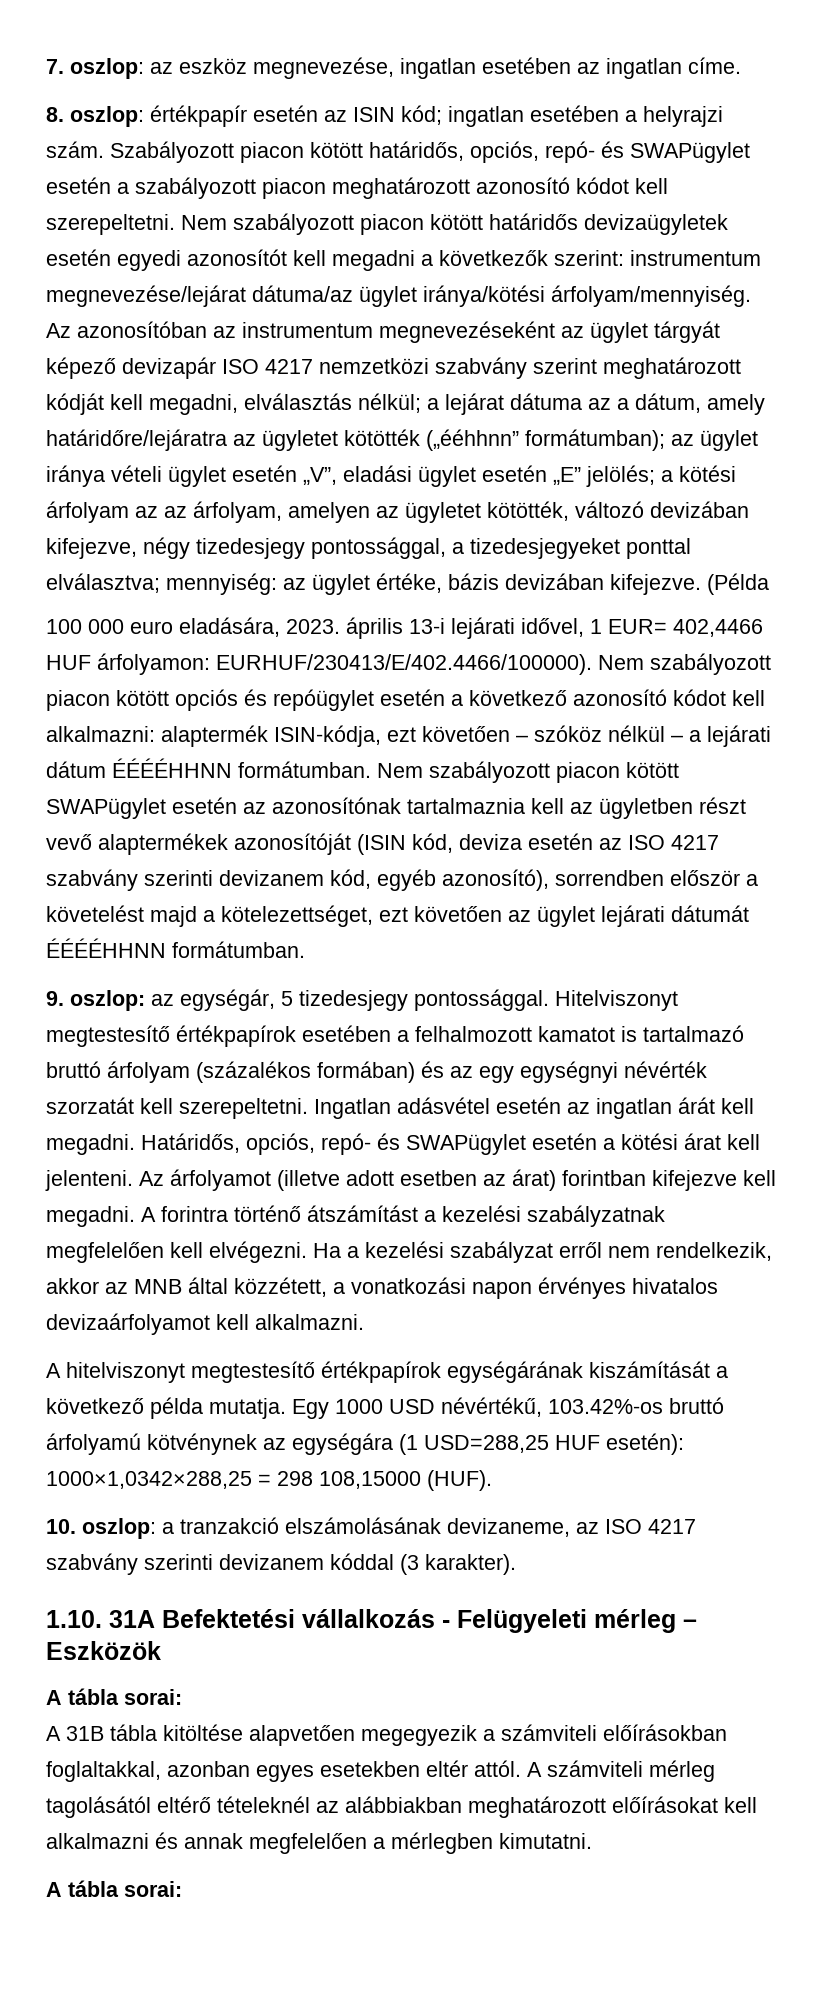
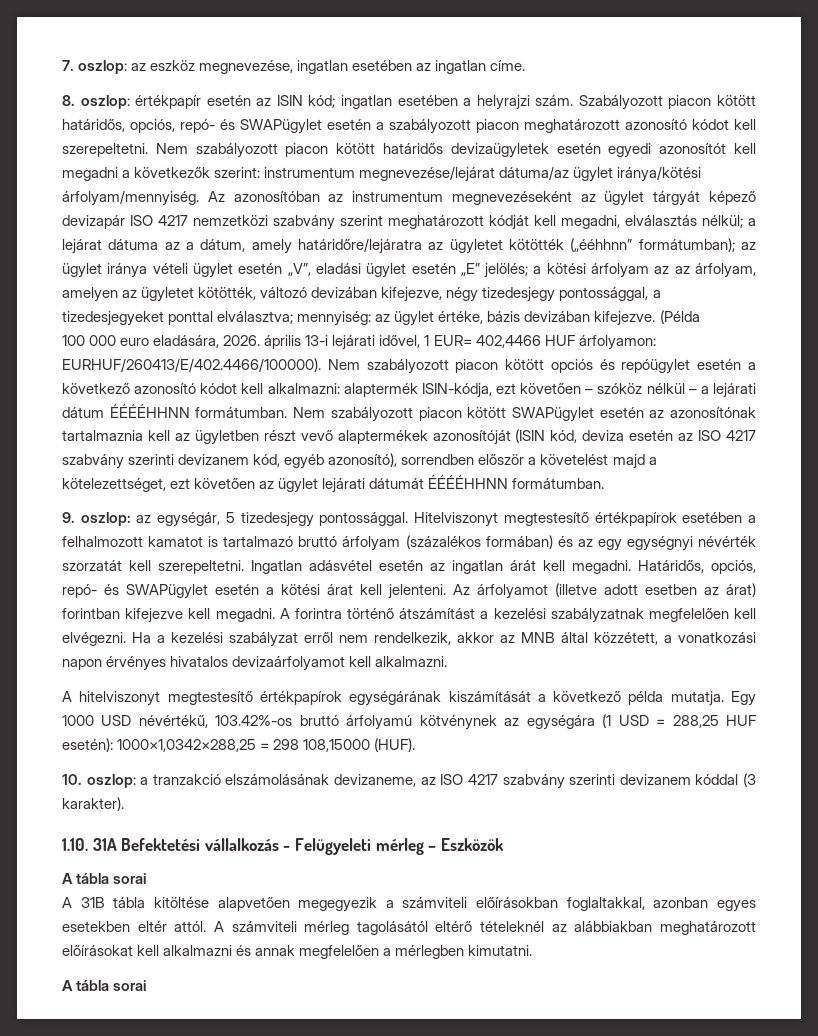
[286,619,340,634] 2023. -> [223,335,261,346] 2026.
[216,654,592,675] EURHUF/230413/E/402.4466/100000). -> [62,358,321,372] EURHUF/260413/E/402.4466/100000).
[424,1435,549,1453] USD=288,25 -> [618,715,719,728] USD = 288,25
[124,1689,182,1705] sorai: -> [113,873,147,884] sorai
[124,1881,182,1897] sorai: -> [113,980,147,991] sorai

